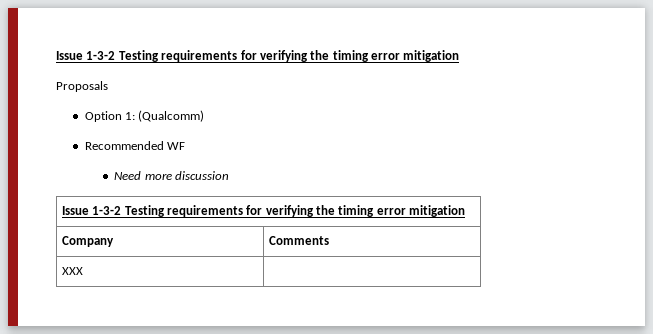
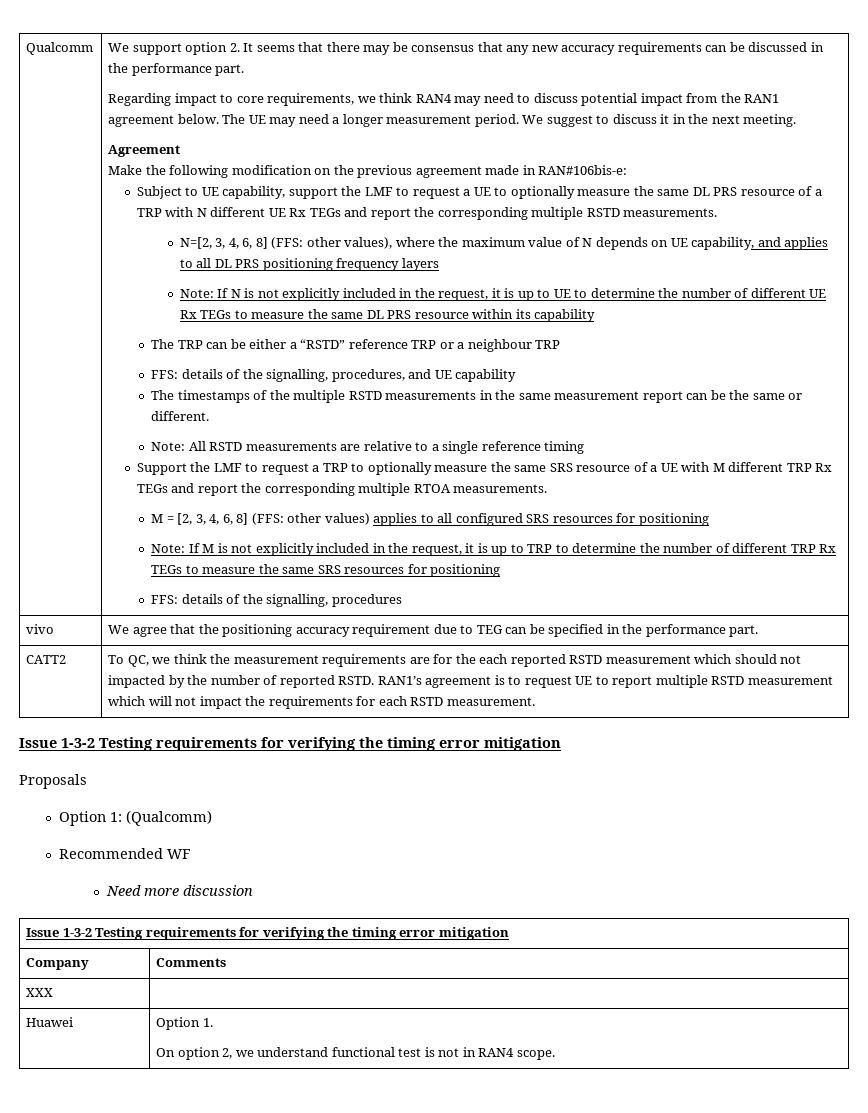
(56, 55) none -> [26,42,94,55] [108,42,824,55] [108,63,245,76] [108,93,780,106] [108,114,797,127] [108,145,181,157] [108,165,628,178] [136,186,822,199] [136,207,718,220] [179,237,829,250] [179,258,439,271] [179,288,827,301] [179,309,596,322] [151,339,561,352] [151,369,517,382] [151,390,803,403] [151,411,210,421] [151,441,585,454] [136,462,833,475] [136,483,548,496] [151,513,709,526] [151,543,837,556] [151,564,501,577] [151,594,402,607] [26,624,55,634] [108,624,759,637] [26,655,67,664] [108,654,802,667] [108,675,833,688] [108,696,535,709] Qualcomm | We support option 2. It seems that there may be consensus that any new accuracy requirements can be discussed in the performance part. // Regarding impact to core requirements, we think RAN4 may need to discuss potential impact from the RAN1 agreement below. The UE may need a longer measurement period. We suggest to discuss it in the next meeting. // Agreement // Make the following modification on the previous agreement made in RAN#106bis-e: // Subject to UE capability, support the LMF to request a UE to optionally measure the same DL PRS resource of a TRP with N different UE Rx TEGs and report the corresponding multiple RSTD measurements. // N=[2, 3, 4, 6, 8] (FFS: other values), where the maximum value of N depends on UE capability, and applies to all DL PRS positioning frequency layers // Note: If N is not explicitly included in the request, it is up to UE to determine the number of different UE Rx TEGs to measure the same DL PRS resource within its capability // The TRP can be either a “RSTD” reference TRP or a neighbour TRP // FFS: details of the signalling, procedures, and UE capability // The timestamps of the multiple RSTD measurements in the same measurement report can be the same or different. // Note: All RSTD measurements are relative to a single reference timing // Support the LMF to request a TRP to optionally measure the same SRS resource of a UE with M different TRP Rx TEGs and report the corresponding multiple RTOA measurements. // M = [2, 3, 4, 6, 8] (FFS: other values) applies to all configured SRS resources for positioning // Note: If M is not explicitly included in the request, it is up to TRP to determine the number of different TRP Rx TEGs to measure the same SRS resources for positioning // FFS: details of the signalling, procedures // vivo | We agree that the positioning accuracy requirement due to TEG can be specified in the performance part. // CATT2 | To QC, we think the measurement requirements are for the each reported RSTD measurement which should not impacted by the number of reported RSTD. RAN1’s agreement is to request UE to report multiple RSTD measurement which will not impact the requirements for each RSTD measurement. //
(83, 271) none -> [26,1017,74,1027] [156,1017,213,1030] [156,1047,555,1060] // Huawei | Option 1. // On option 2, we understand functional test is not in RAN4 scope.

